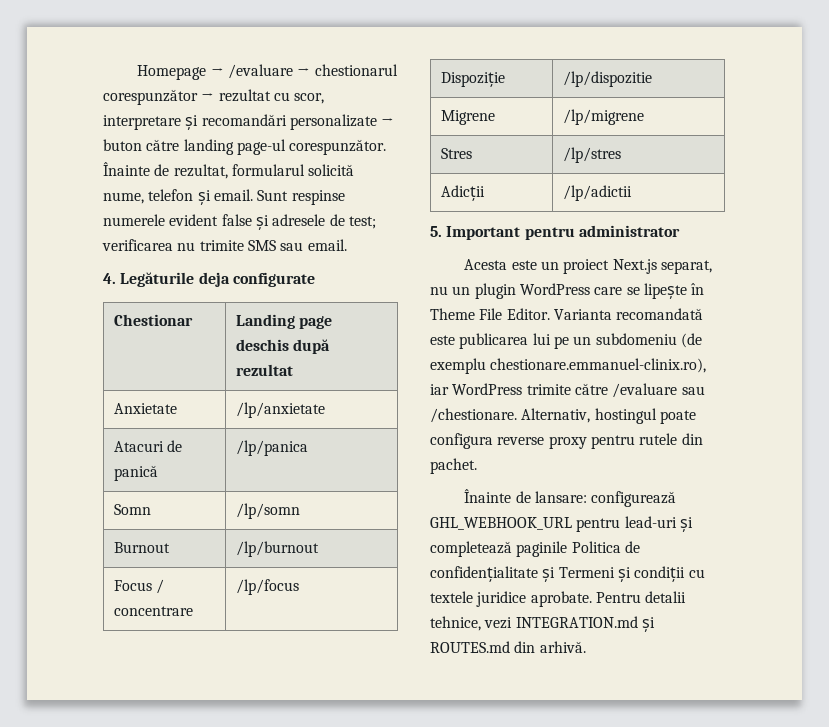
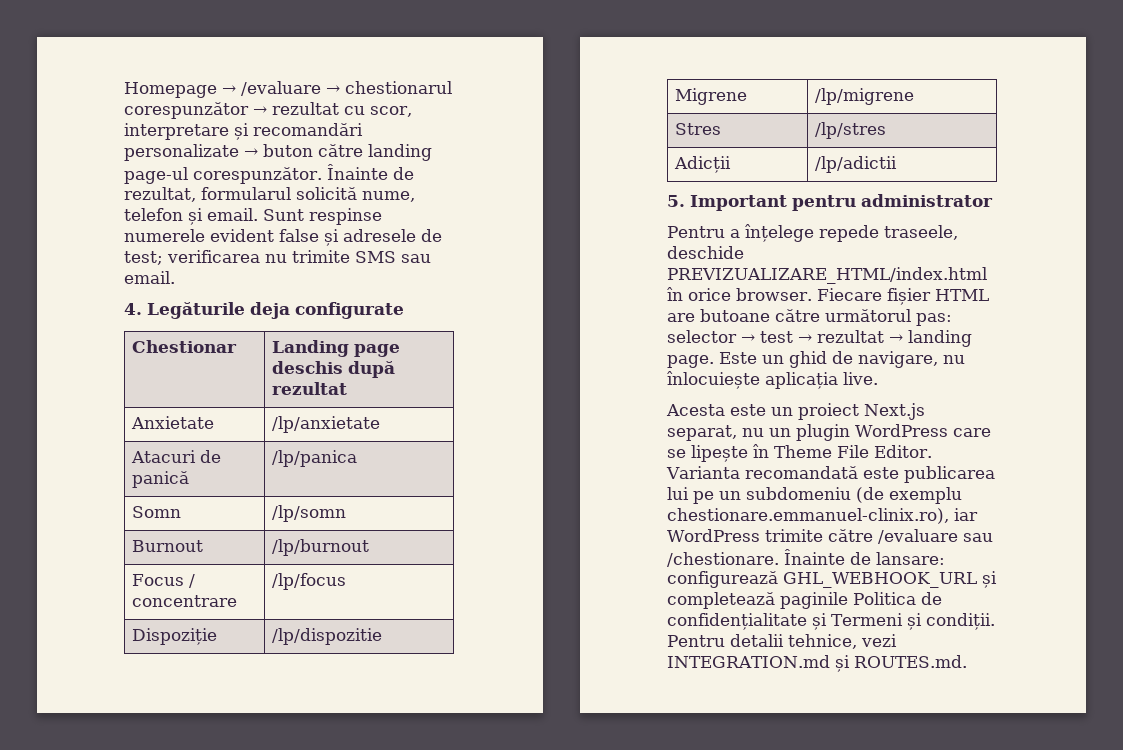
(680, 231) none -> [667,224,958,242] [667,246,744,259] [667,267,987,284] [667,287,989,305] [667,309,952,326] [667,330,972,347] [667,351,965,368] [667,371,878,389] // Pentru a înțelege repede traseele, deschide PREVIZUALIZARE_HTML/index.html în orice browser. Fiecare fișier HTML are butoane către următorul pas: selector → test → rezultat → landing page. Este un ghid de navigare, nu înlocuiește aplicația live.
[521,408,696,424] [430,433,703,449] [430,458,477,474] Alternativ, hostingul poate configura reverse proxy pentru rutele din pachet. // -> (779, 559) none
[576,516,677,532] pentru lead-uri -> (977, 580) none
[634,566,705,582] [430,591,592,607] condiții cu textele juridice aprobate. -> [925,613,995,630] condiții.
[430,641,586,653] ROUTES.md din arhivă. -> [853,655,967,668] ROUTES.md.

